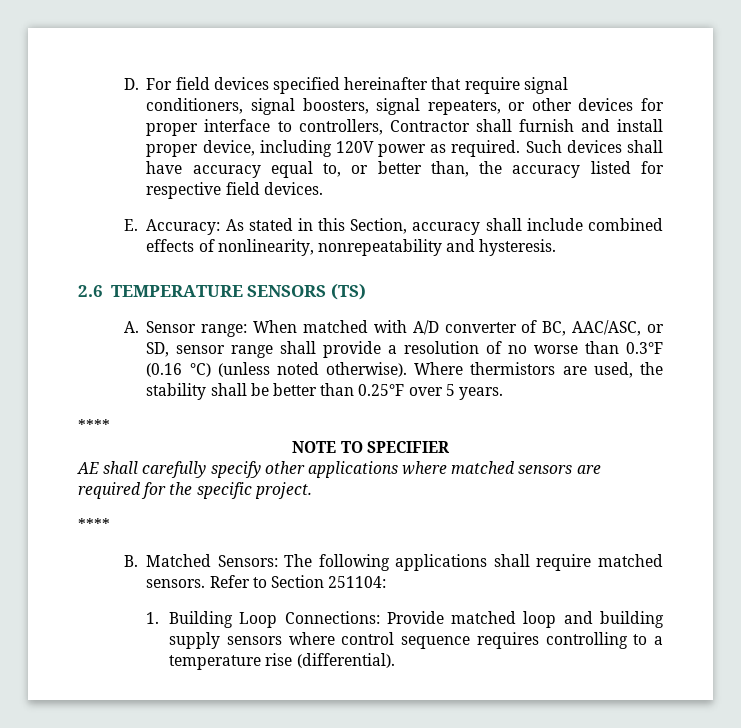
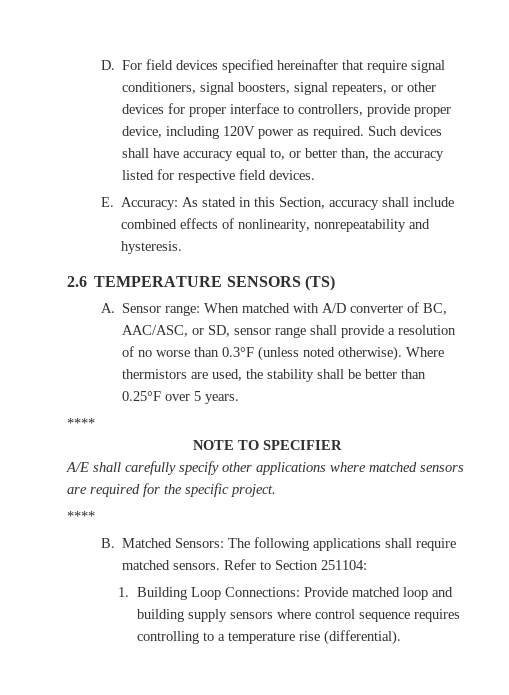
[389,119,663,132] Contractor shall furnish and install -> [367,104,411,117] provide
[146,363,211,377] (0.16 °C) -> (255, 352) none
[77,462,99,474] AE -> [66,462,89,472] A/E

